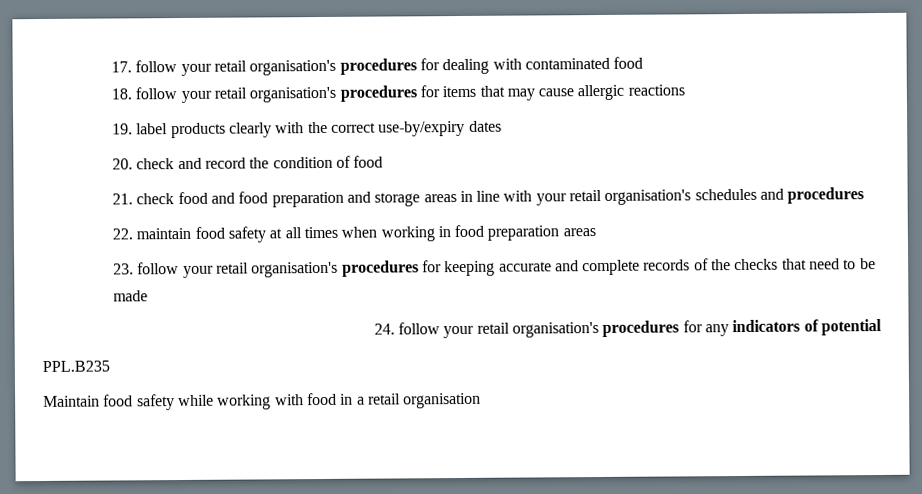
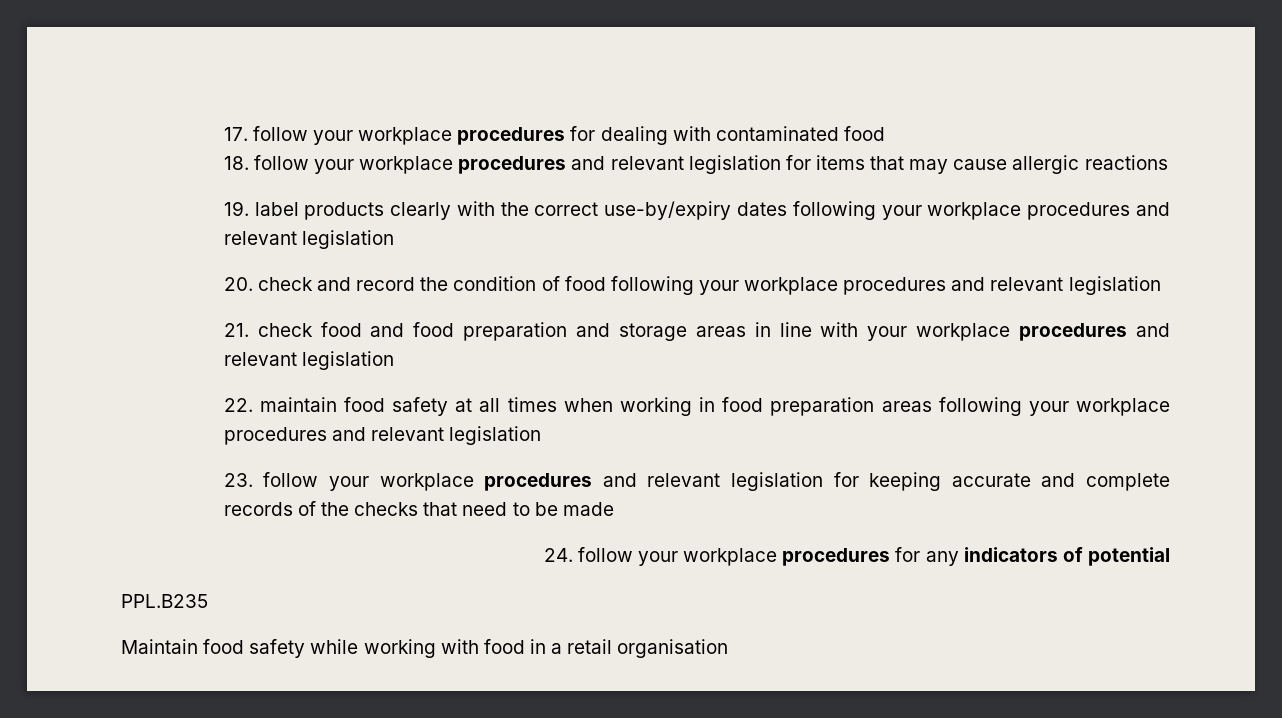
[213,59,337,76] retail organisation's -> [358,127,453,145] workplace
[213,85,417,103] retail organisation's procedures -> [359,155,781,174] workplace procedures and relevant legislation
(502, 126) none -> [792,201,1171,220] [223,230,394,249] following your workplace procedures and relevant legislation
(384, 161) none -> [610,276,1161,295] following your workplace procedures and relevant legislation
[569,187,865,205] retail organisation's schedules and procedures -> [916,323,1170,341] [223,351,394,370] workplace procedures and relevant legislation
[112,260,419,278] // 23. follow your retail organisation's procedures -> [938,397,1171,416] [223,426,542,445] [223,472,823,491] following your workplace procedures and relevant legislation // 23. follow your workplace procedures and relevant legislation
[476,322,600,338] retail organisation's -> [683,548,778,566] workplace

